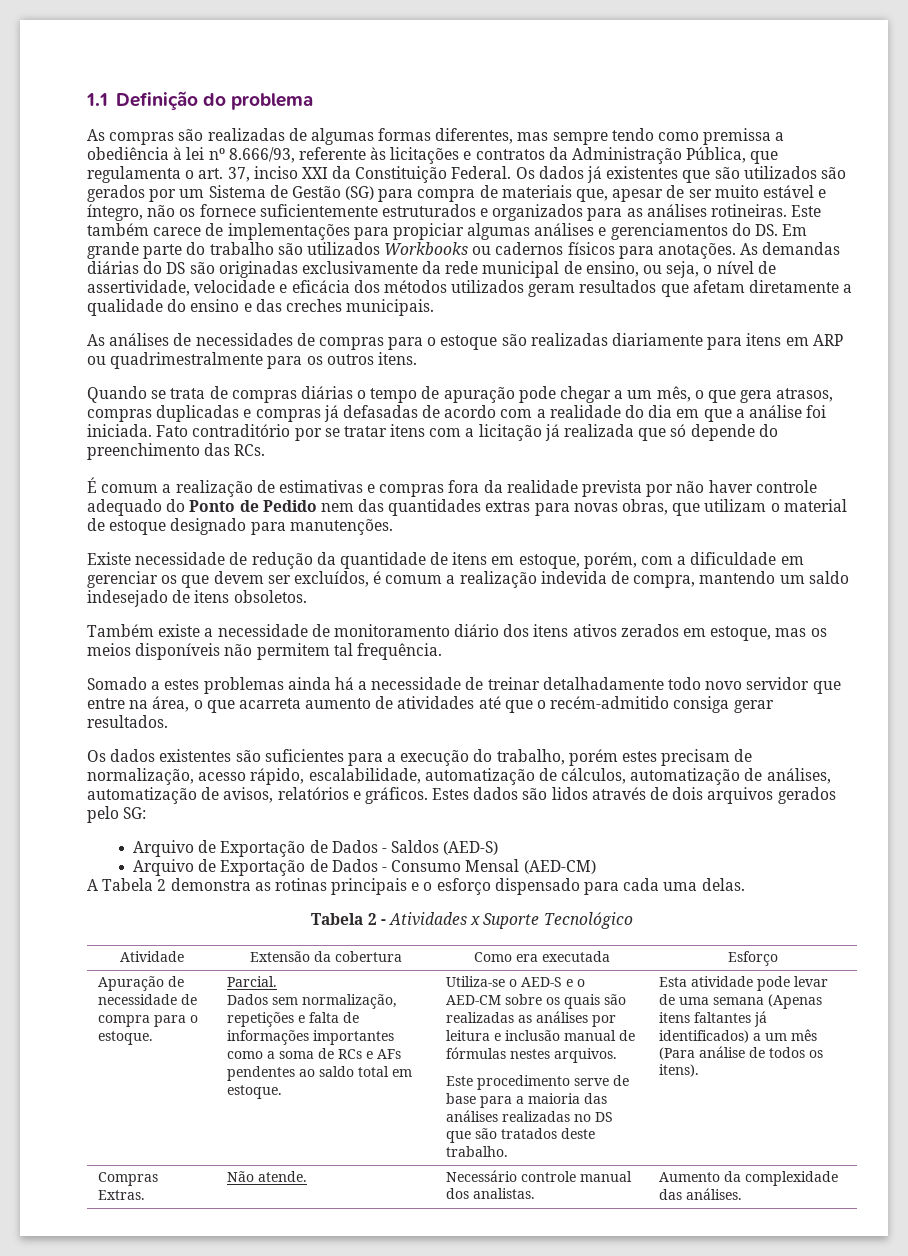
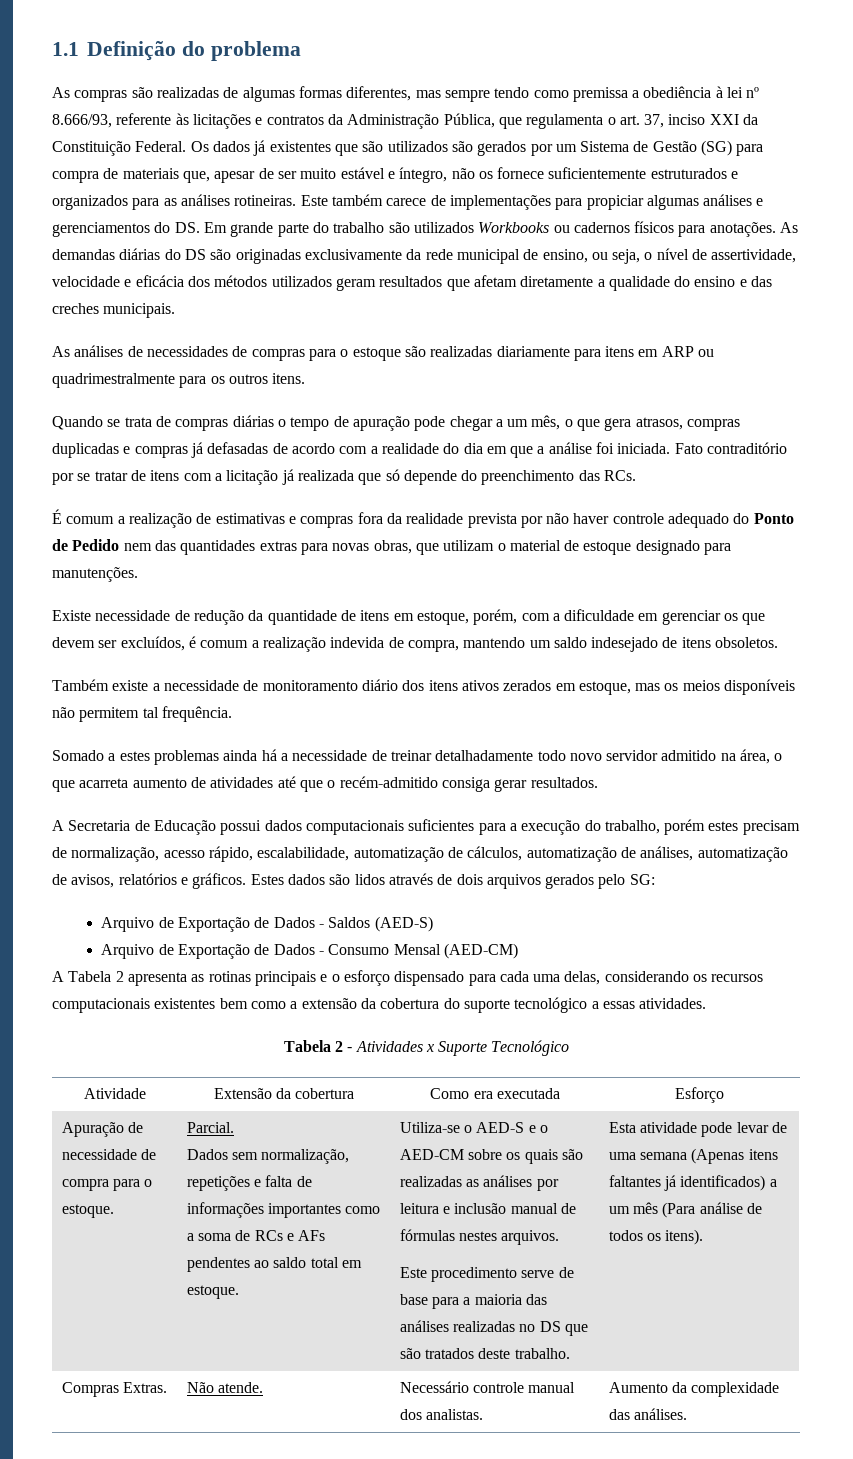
(387, 431) none -> [130,470,146,481] de
[812,681,841,694] [87,698,125,709] que entre -> [661,750,717,761] admitido
[87,749,261,762] Os dados existentes são -> [52,820,404,835] A Secretaria de Educação possui dados computacionais
[170,878,251,891] demonstra -> [127,972,187,986] apresenta
[701,878,745,891] delas. -> [564,971,764,985] [52,997,707,1013] delas, considerando os recursos computacionais existentes bem como a extensão da cobertura do suporte tecnológico a essas atividades.

